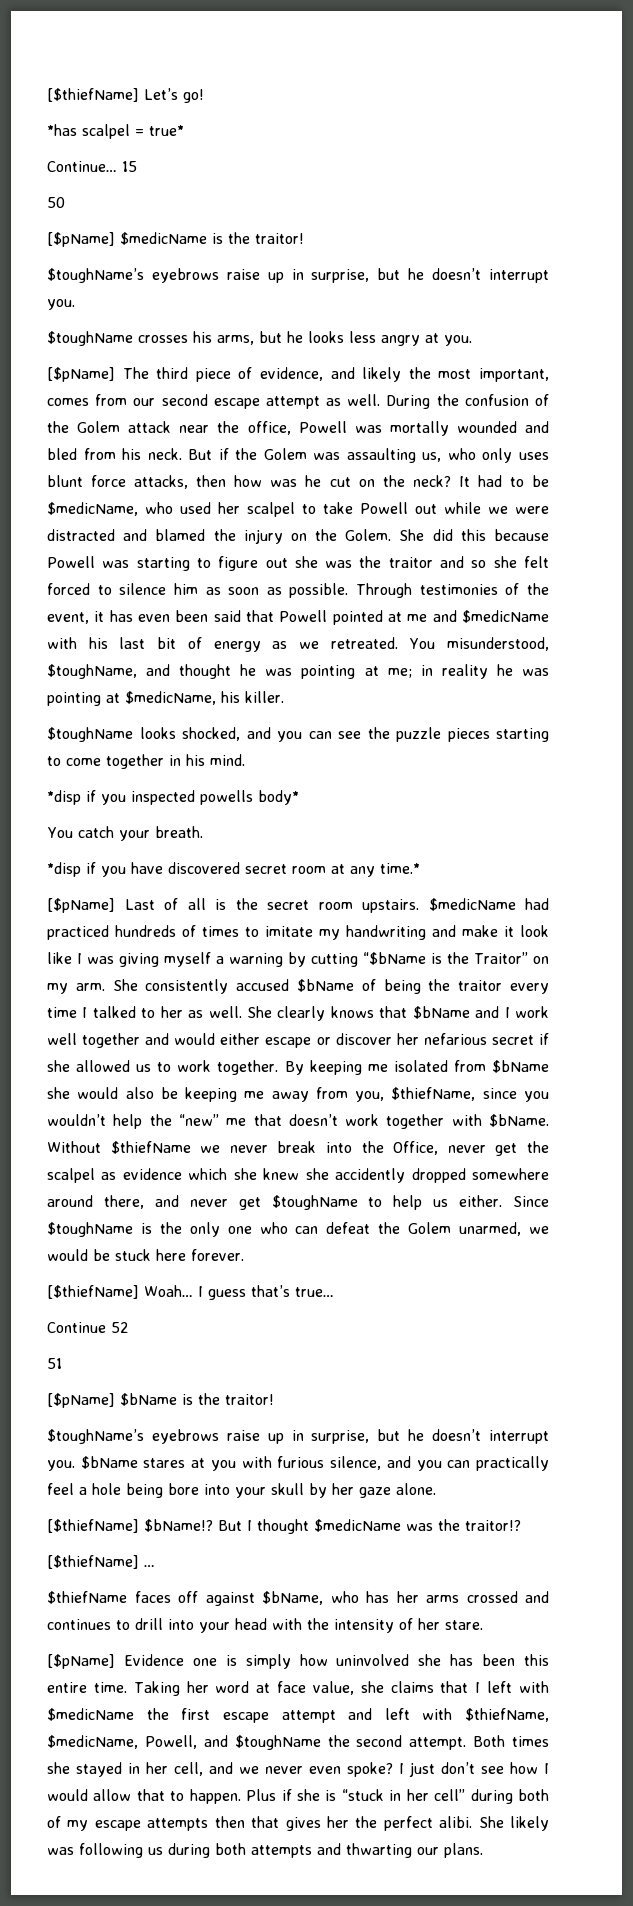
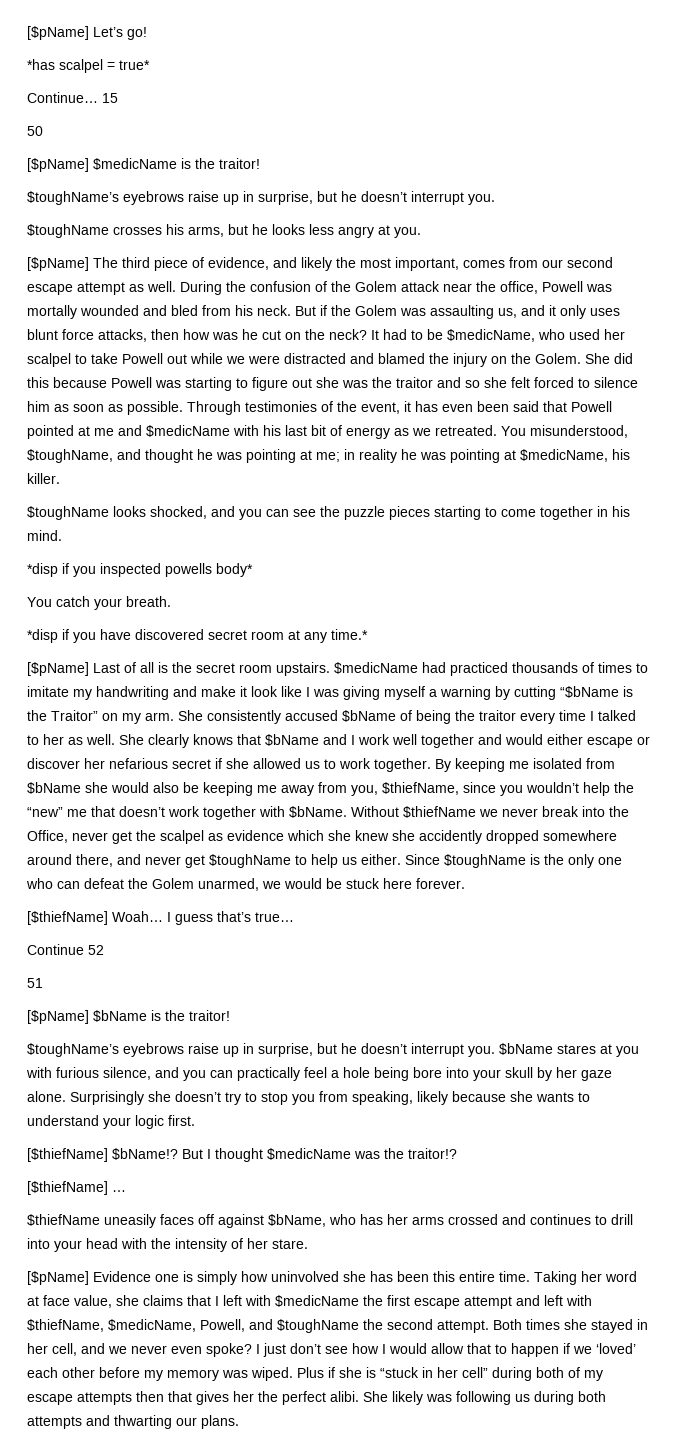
[47,88,139,102] [$thiefName] -> [27,26,89,40] [$pName]
[447,448,476,460] who -> [521,305,556,316] and it
[115,925,176,937] hundreds -> [512,662,578,673] thousands
(436, 1489) none -> [70,1091,590,1105] [27,1115,195,1129] Surprisingly she doesn’t try to stop you from speaking, likely because she wants to understand your logic first.
(127, 1597) none -> [104,1214,156,1228] uneasily
[189,1789,241,1804] happen. -> [511,1343,636,1357] [27,1367,293,1381] happen if we ‘loved’ each other before my memory was wiped.

